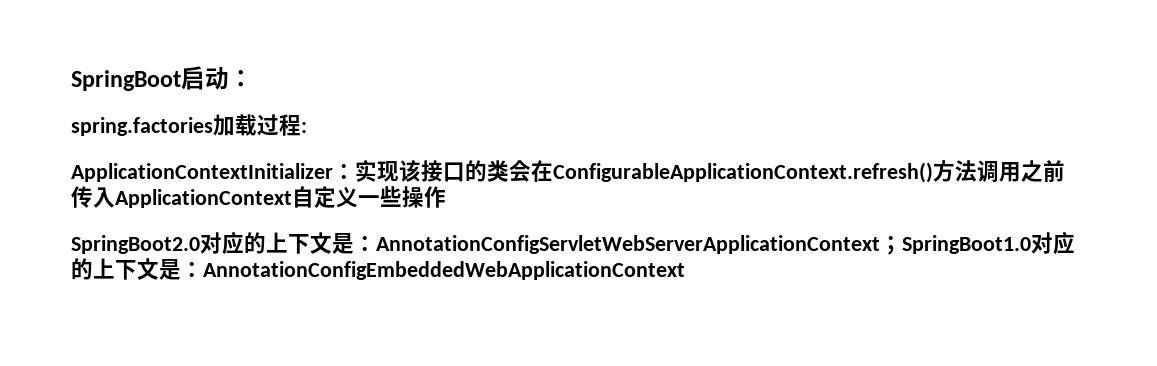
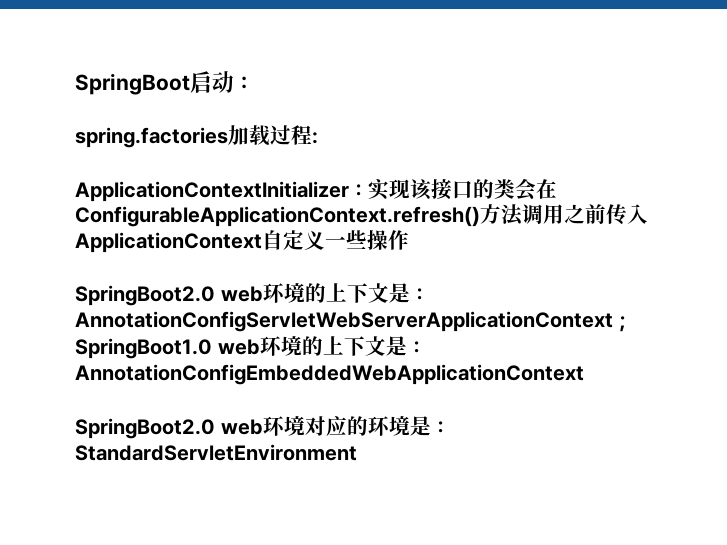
[200,231,244,255] 对应 -> [220,283,305,303] web环境
[1031,231,1075,255] 对应 -> [217,336,302,356] web环境
(685, 270) none -> [75,416,450,439] [75,444,357,461] // SpringBoot2.0 web环境对应的环境是：StandardServletEnvironment

